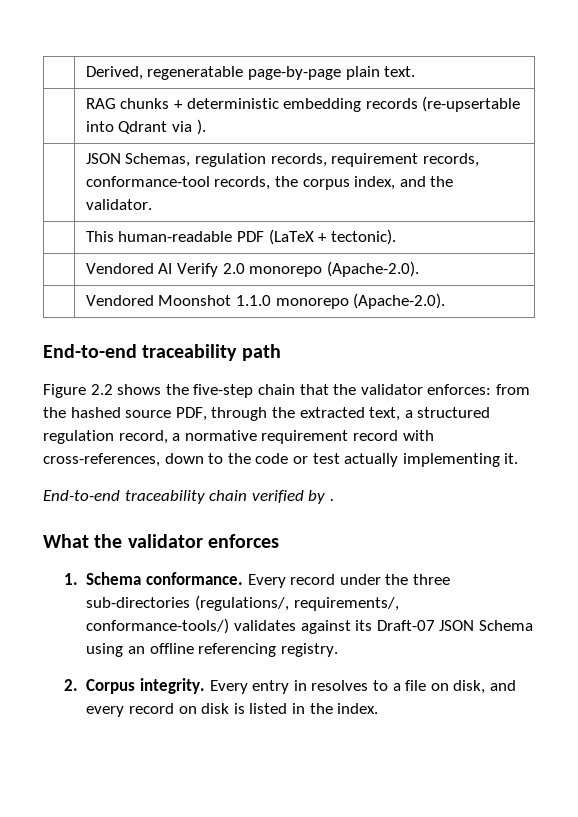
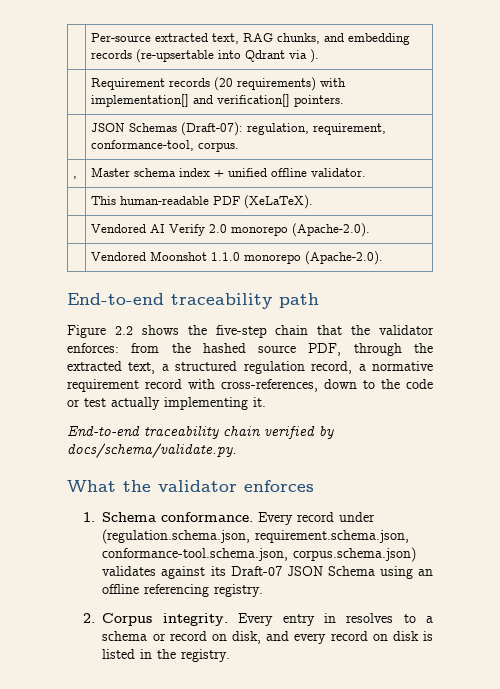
[85,66,416,80] [85,98,279,109] | Derived, regeneratable page-by-page plain text. // | RAG chunks + deterministic -> [90,33,344,44] | Per-source extracted text, RAG chunks, and
[85,153,479,167] [85,176,454,190] JSON Schemas, regulation records, requirement records, conformance-tool records, the corpus index, and the -> [90,77,346,91] [90,94,344,107] [90,122,386,136] [90,140,239,152] [72,176,77,179] [90,167,307,177] Requirement records (20 requirements) with implementation[] and verification[] pointers. // | JSON Schemas (Draft-07): regulation, requirement, conformance-tool, corpus. // , | Master schema index + unified offline
[268,229,396,245] (LaTeX + tectonic). -> [243,195,313,209] (XeLaTeX).
[329,499,334,501] . -> [67,443,237,458] docs/schema/validate.py.
[385,574,451,585] [86,595,399,611] [86,618,230,634] the three sub-directories (regulations/, requirements/, conformance-tools/) -> [102,529,410,544] [102,547,417,562] (regulation.schema.json, requirement.schema.json, conformance-tool.schema.json, corpus.schema.json)
[405,680,427,691] file -> [102,631,207,641] schema or record
[337,703,379,714] index. -> [181,649,231,662] registry.

